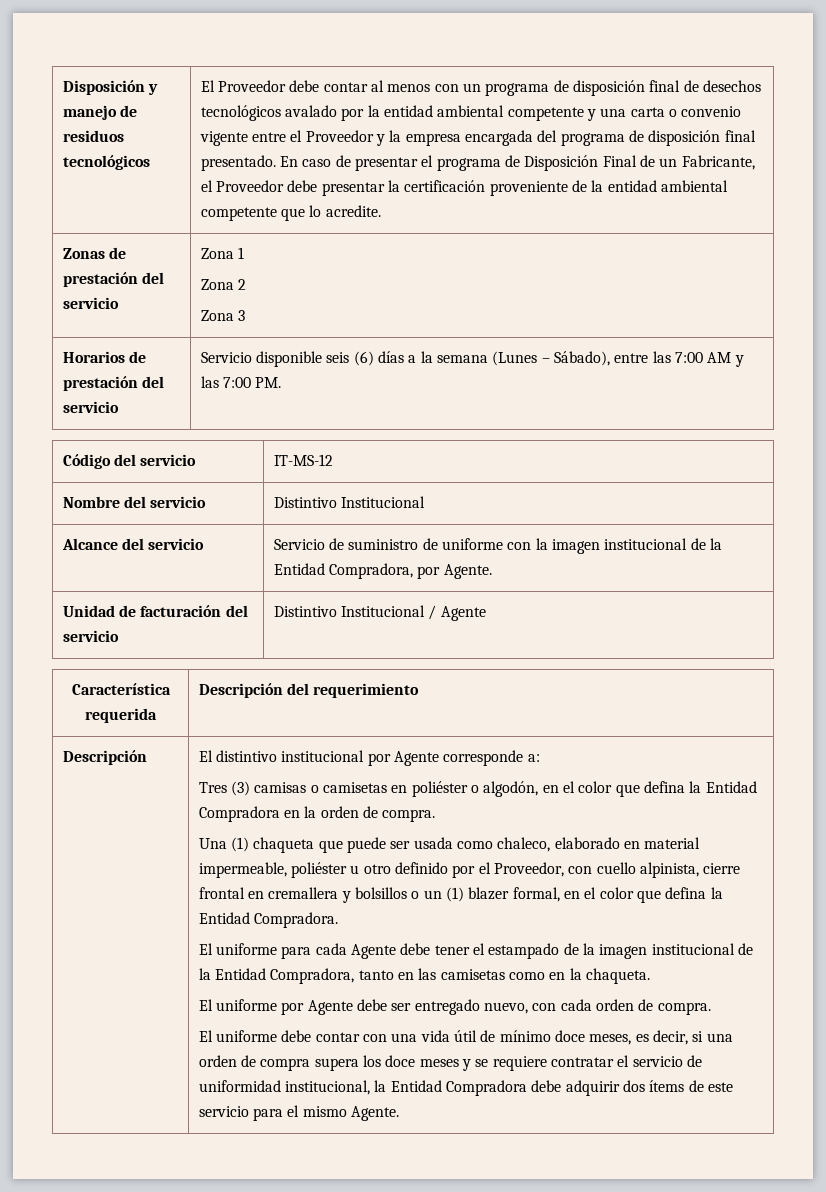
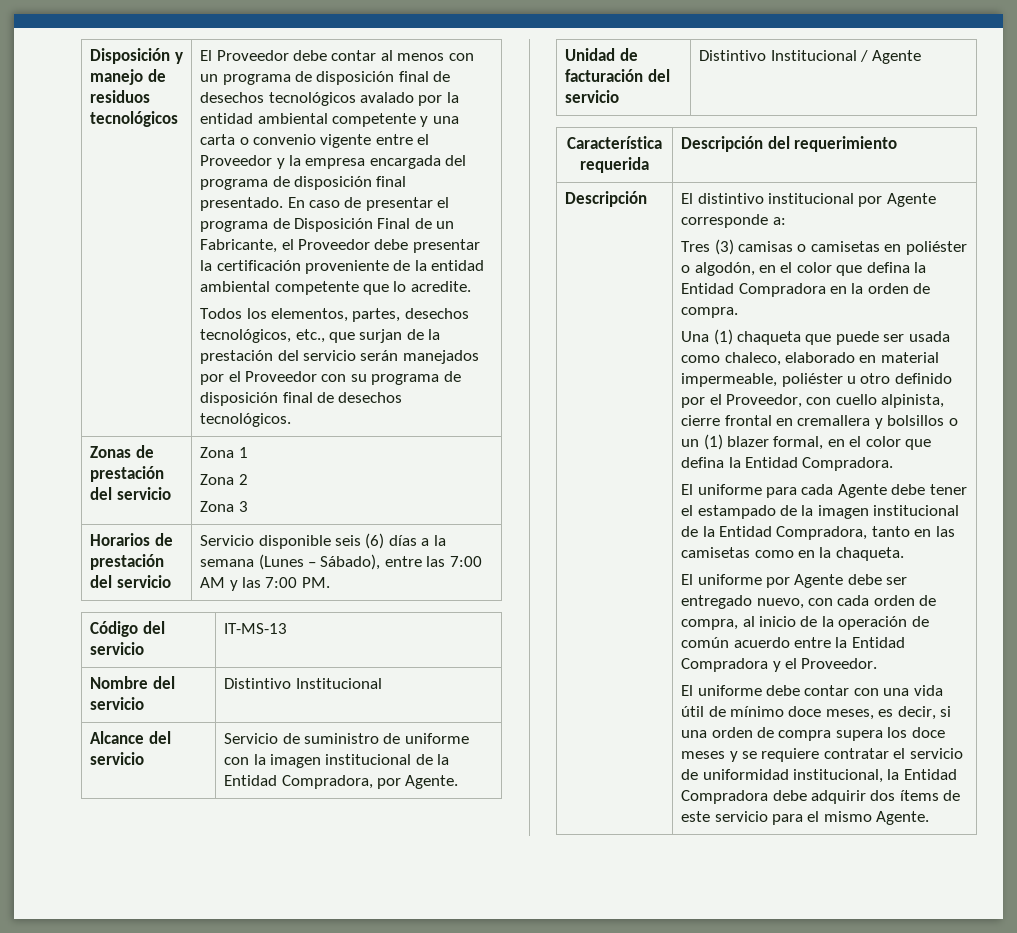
(381, 211) none -> [200,308,469,322] [200,329,441,343] [200,350,479,364] [200,371,461,385] [200,392,403,406] [200,413,292,427] // Todos los elementos, partes, desechos tecnológicos, etc., que surjan de la prestación del servicio serán manejados por el Proveedor con su programa de disposición final de desechos tecnológicos.
[273,454,333,466] IT-MS-12 -> [224,623,288,634] IT-MS-13
[657,1002,711,1015] compra. -> [681,616,929,630] [681,637,905,648] [681,658,878,672] compra, al inicio de la operación de común acuerdo entre la Entidad Compradora y el Proveedor.

